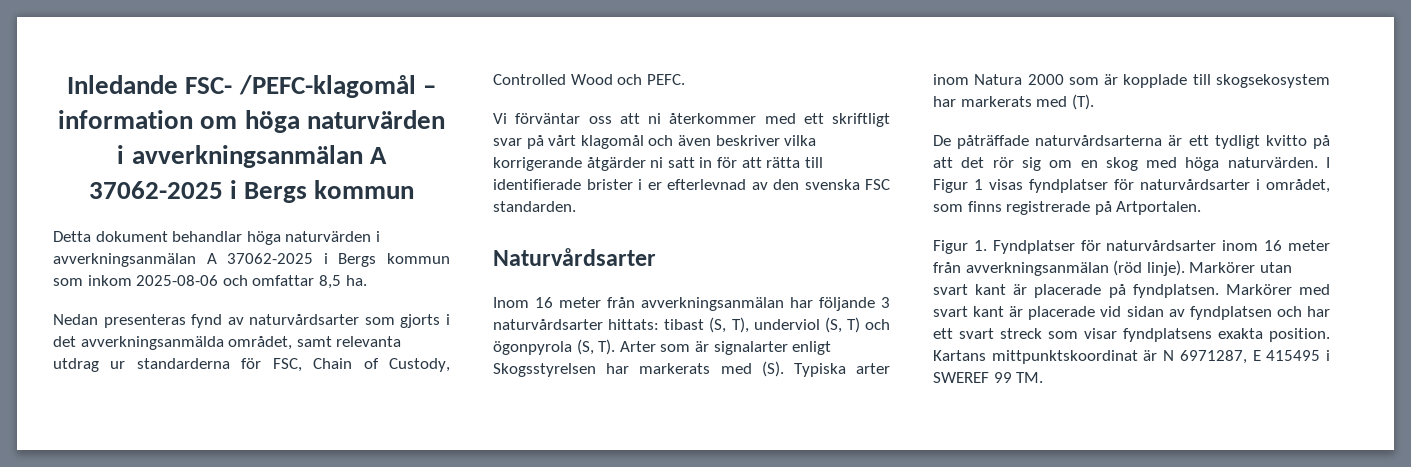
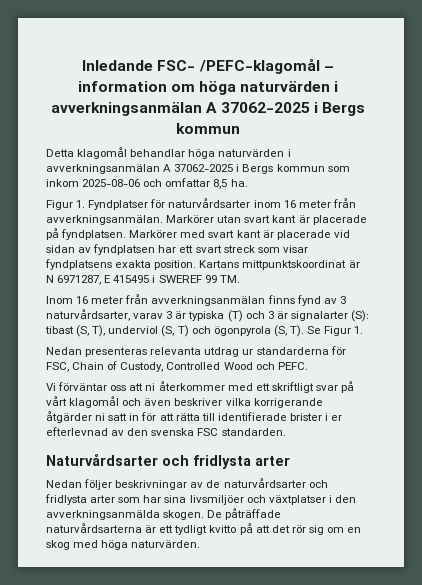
[95,231,168,242] dokument -> [77,147,128,159] klagomål
[53,314,450,328] [53,336,332,350] Nedan presenteras fynd av naturvårdsarter som gjorts i det avverkningsanmälda området, samt -> [46,198,356,210] [46,215,367,225] [46,228,350,240] [46,244,308,255] [45,259,360,270] [46,275,240,285] [46,294,346,306] [46,309,370,322] [45,325,364,337] [46,347,148,357] Figur 1. Fyndplatser för naturvårdsarter inom 16 meter från avverkningsanmälan. Markörer utan svart kant är placerade på fyndplatsen. Markörer med svart kant är placerade vid sidan av fyndplatsen har ett svart streck som visar fyndplatsens exakta position. Kartans mittpunktskoordinat är N 6971287, E 415495 i SWEREF 99 TM. // Inom 16 meter från avverkningsanmälan finns fynd av 3 naturvårdsarter, varav 3 är typiska (T) och 3 är signalarter (S): tibast (S, T), underviol (S, T) och ögonpyrola (S, T). Se Figur 1. // Nedan presenteras
[493,297,890,311] [493,317,890,333] [493,339,832,355] [493,361,890,377] [933,74,1330,88] [933,94,1094,110] // Inom 16 meter från avverkningsanmälan har följande 3 naturvårdsarter hittats: tibast (S, T), underviol (S, T) och ögonpyrola (S, T). Arter som är signalarter enligt Skogsstyrelsen har markerats med (S). Typiska arter inom Natura 2000 som är kopplade till skogsekosystem har markerats med (T). // -> [162,455,290,469] [46,478,328,490] [45,494,356,505] [46,510,205,520] och fridlysta arter // Nedan följer beskrivningar av de naturvårdsarter och fridlysta arter som har sina livsmiljöer och växtplatser i den avverkningsanmälda skogen.
[1326,157,1330,168] [933,179,1330,193] [933,201,1202,215] [933,240,1330,254] [933,260,1292,276] [933,284,1330,298] [933,306,1330,320] [933,328,1330,342] [933,350,1330,364] [933,372,1044,383] I Figur 1 visas fyndplatser för naturvårdsarter i området, som finns registrerade på Artportalen. // Figur 1. Fyndplatser för naturvårdsarter inom 16 meter från avverkningsanmälan (röd linje). Markörer utan svart kant är placerade på fyndplatsen. Markörer med svart kant är placerade vid sidan av fyndplatsen och har ett svart streck som visar fyndplatsens exakta position. Kartans mittpunktskoordinat är N 6971287, E 415495 i SWEREF 99 TM. -> (201, 544) none

